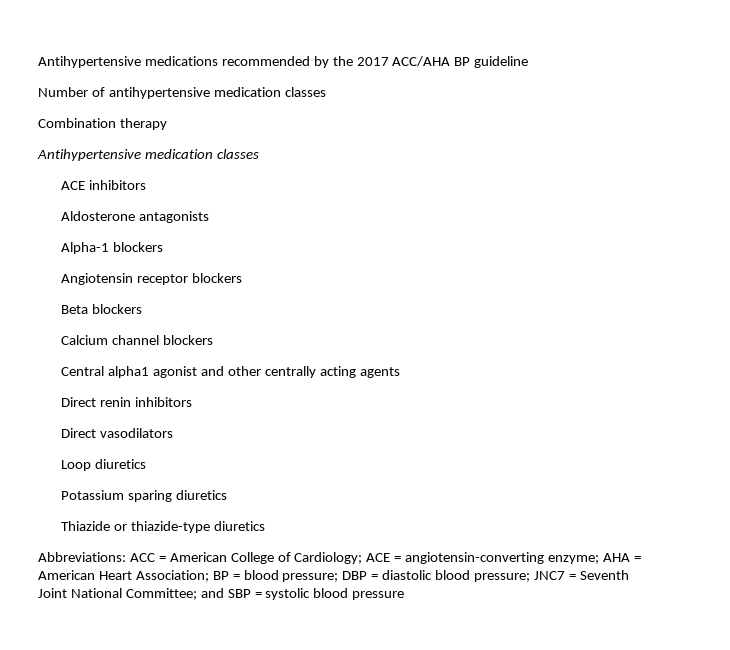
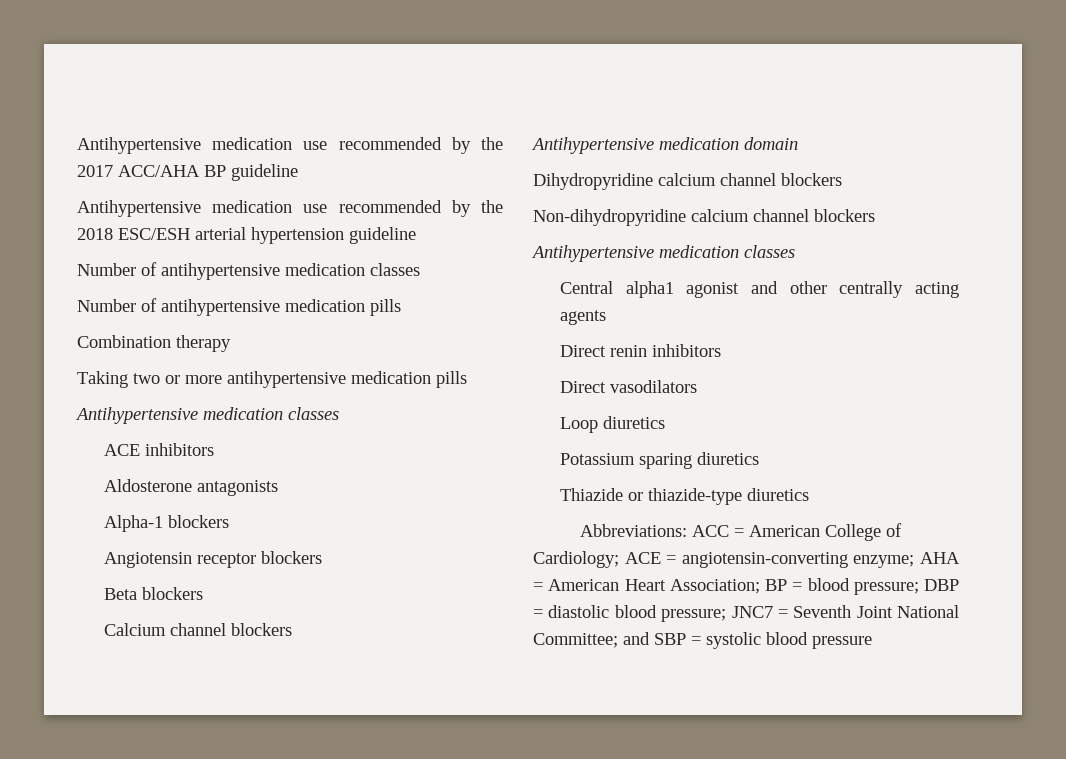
[38,56,218,68] Antihypertensive medications -> [77,137,328,154] Antihypertensive medication use
(529, 62) none -> [77,200,503,217] [77,227,416,244] // Antihypertensive medication use recommended by the 2018 ESC/ESH arterial hypertension guideline
[38,118,167,130] Combination therapy -> [77,298,401,316] [77,335,231,352] [77,371,467,388] Number of antihypertensive medication pills // Combination therapy // Taking two or more antihypertensive medication pills
(214, 340) none -> [531,137,798,154] [533,173,842,190] [533,209,875,226] [531,245,795,262] // Antihypertensive medication domain // Dihydropyridine calcium channel blockers // Non-dihydropyridine calcium channel blockers // Antihypertensive medication classes

